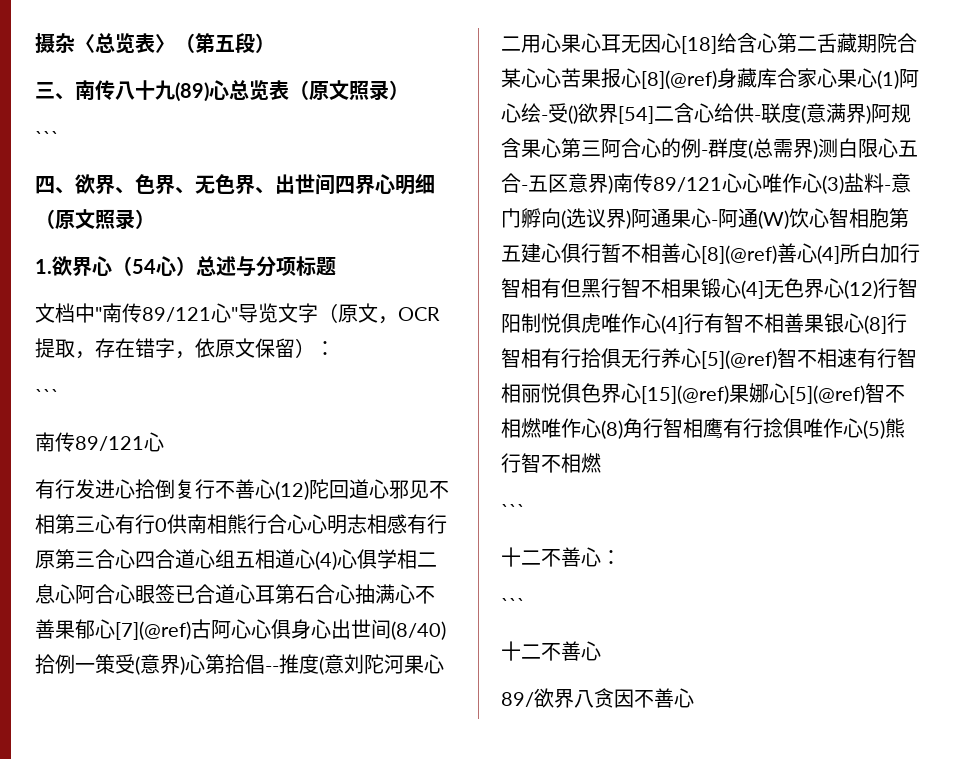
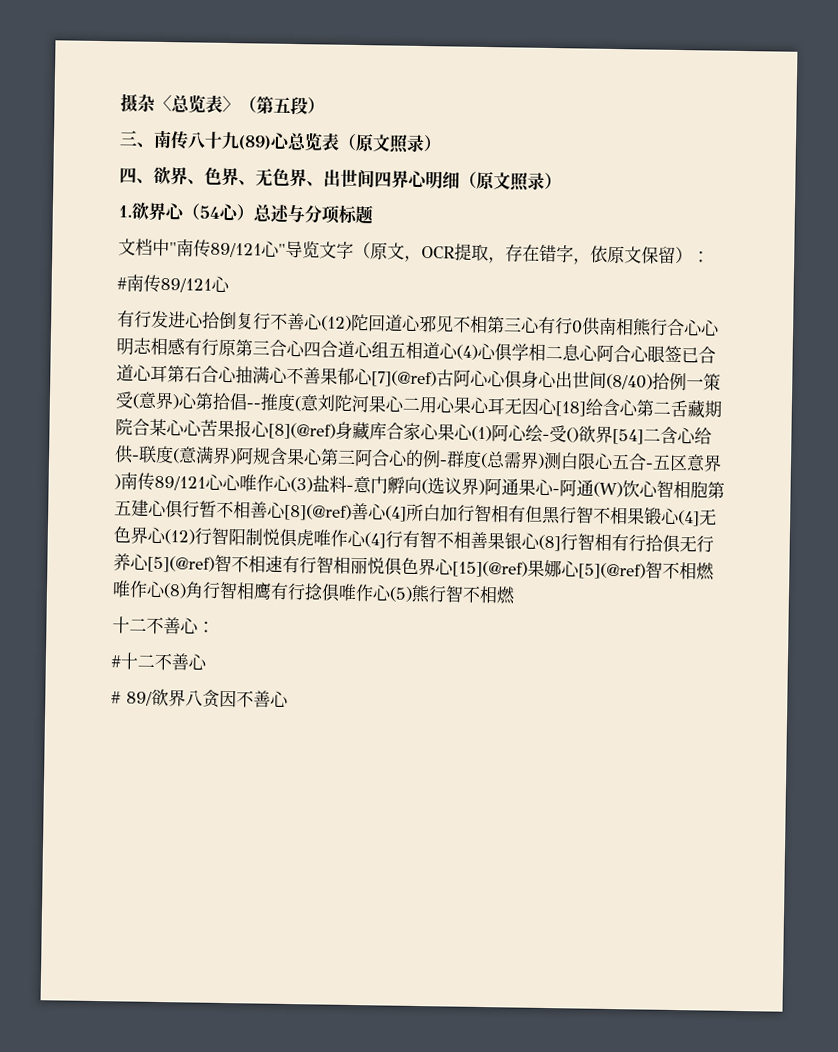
[35,131,59,145] // ``` -> (442, 144) none
[35,389,59,403] ``` // -> [117,277,127,290] #
[501,504,525,518] // ``` -> (516, 595) none
[501,598,525,612] ``` // -> [111,655,121,668] #
(601, 651) none -> [111,691,121,704] #

